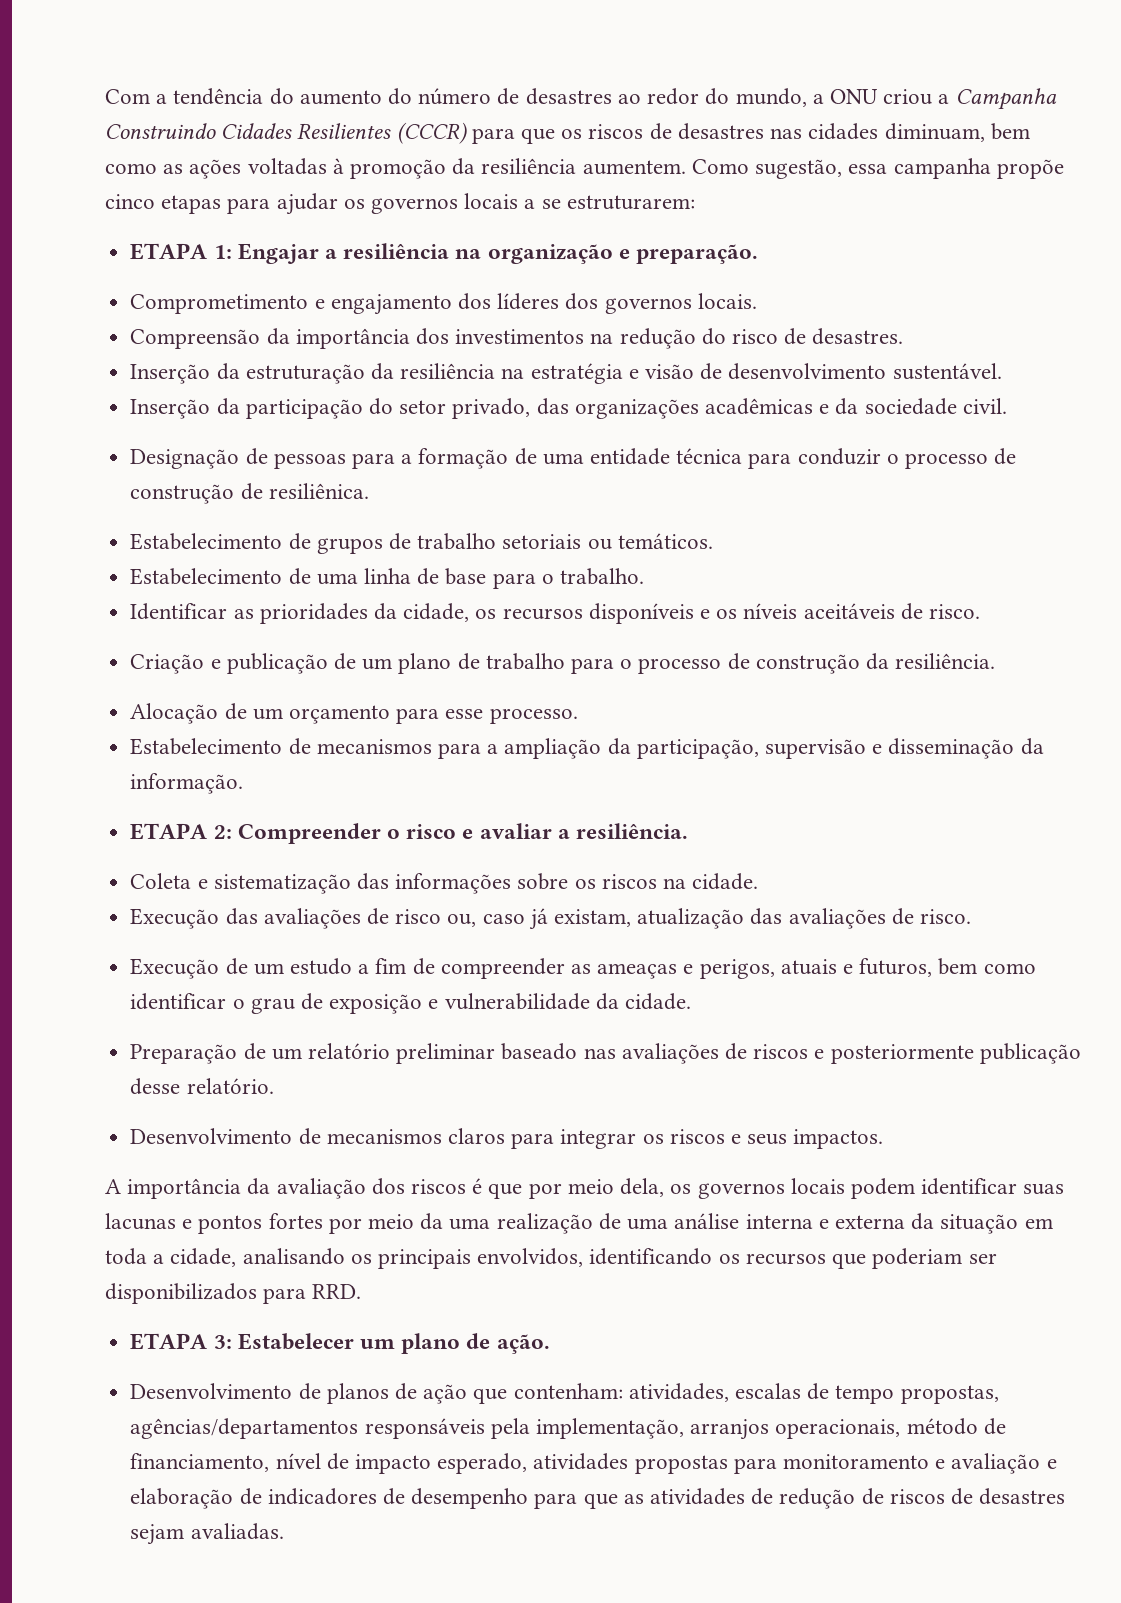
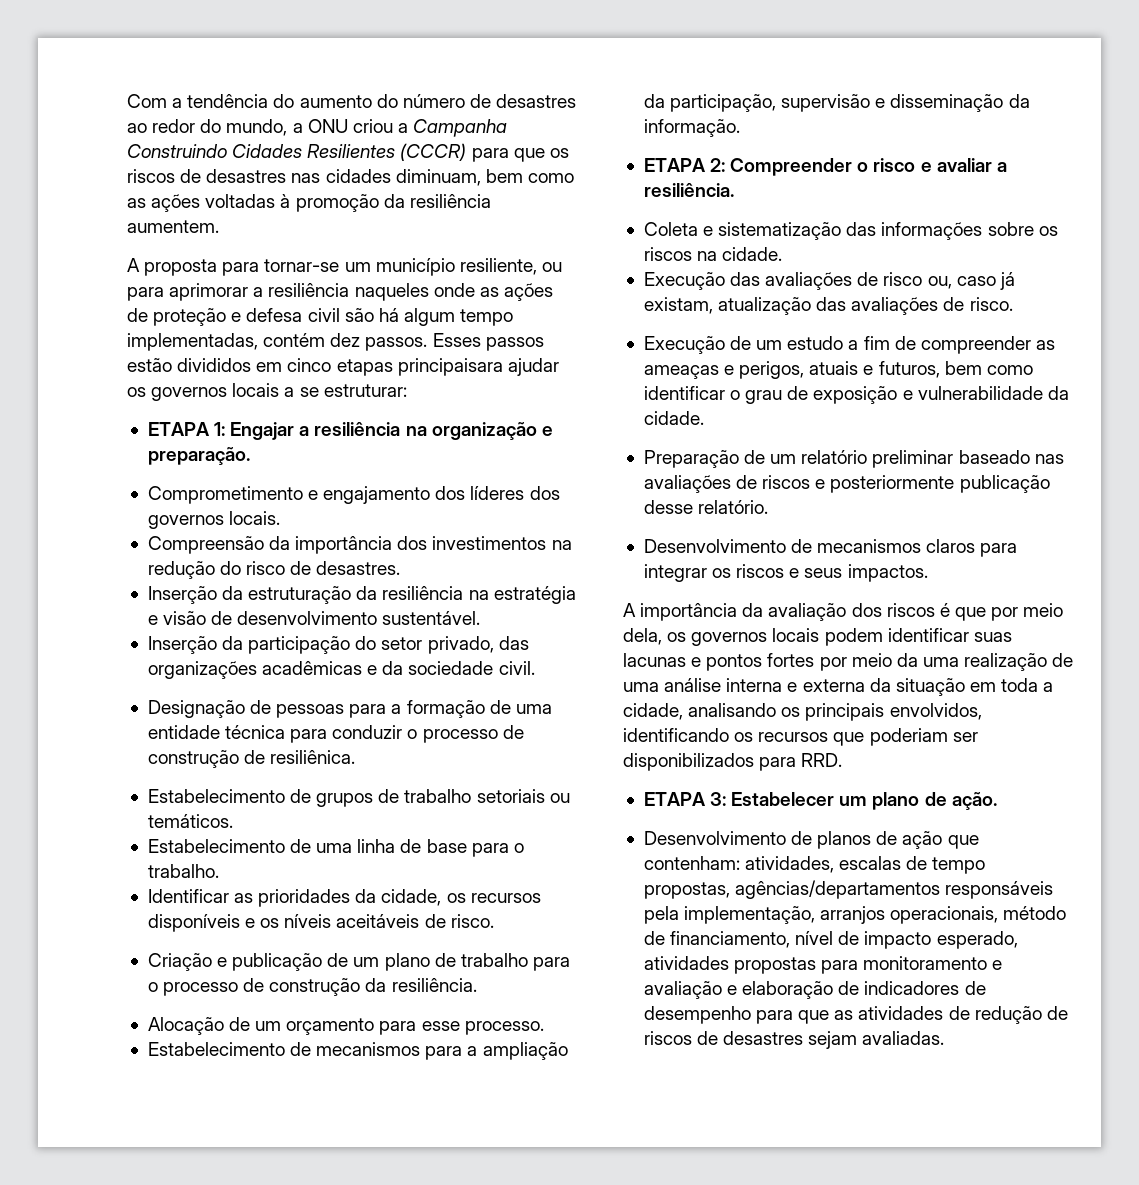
[691,158,1064,179] Como sugestão, essa campanha propõe -> [127,258,562,276] [127,283,553,301] [127,308,514,326] [127,333,544,351] [127,358,283,372] // A proposta para tornar-se um município resiliente, ou para aprimorar a resiliência naqueles onde as ações de proteção e defesa civil são há algum tempo implementadas, contém dez passos. Esses passos estão divididos em
[227,198,271,214] para -> [397,358,503,376] principaisara
[566,195,695,210] estruturarem: -> [323,384,407,397] estruturar:

